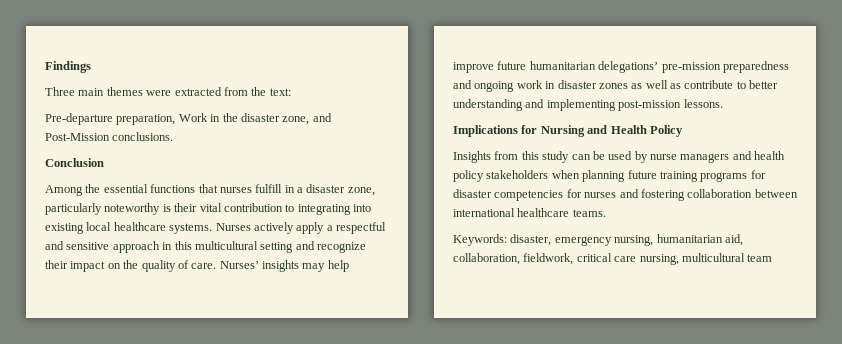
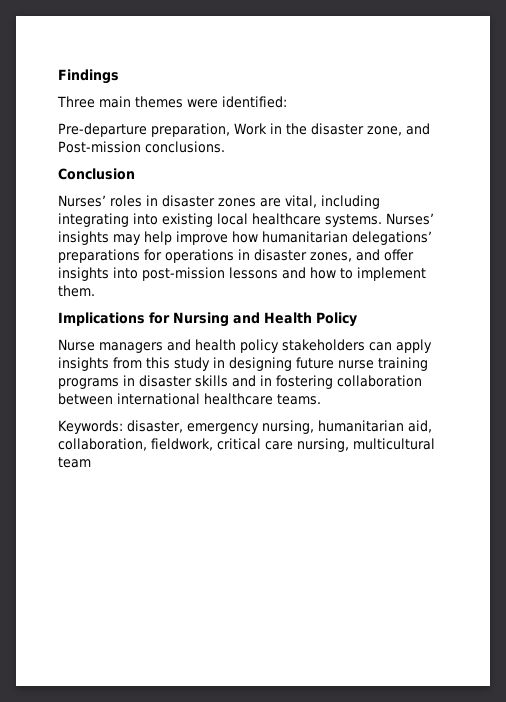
[174,87,291,96] extracted from the text: -> [222,96,287,108] identified:
[45,133,110,141] Post-Mission -> [58,141,141,153] Post-mission
[45,184,375,196] [45,203,295,215] Among the essential functions that nurses fulfill in a disaster zone, particularly noteworthy is their vital contribution to -> [58,195,380,209] Nurses’ roles in disaster zones are vital, including
[215,222,386,234] [45,241,366,253] [45,260,217,272] Nurses actively apply a respectful and sensitive approach in this multicultural setting and recognize their impact on the quality of care. -> (382, 220) none
[497,61,527,70] future -> [232,231,258,243] how
[661,61,789,73] [453,80,779,92] [453,99,723,111] pre-mission preparedness and ongoing work in disaster zones as well as contribute to better understanding and implementing post-mission lessons. -> [58,249,414,263] [58,267,426,281] [58,285,95,297] preparations for operations in disaster zones, and offer insights into post-mission lessons and how to implement them.
[453,151,677,163] Insights from this study can be used by nurse -> [58,339,95,351] Nurse
[551,170,766,182] [453,189,639,201] when planning future training programs for disaster competencies for nurses and -> [369,339,432,353] [58,357,428,371] [58,375,272,389] can apply insights from this study in designing future nurse training programs in disaster skills and in

